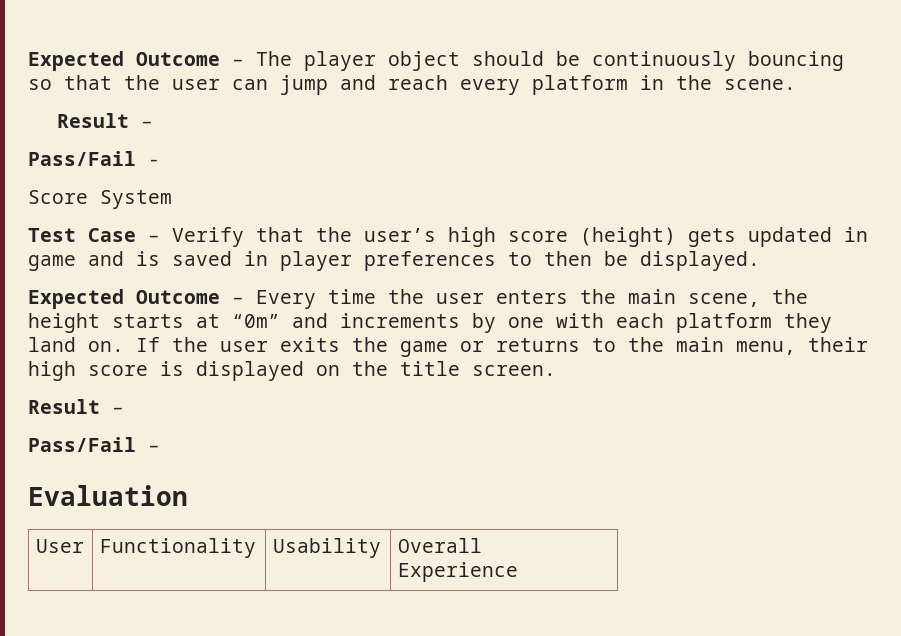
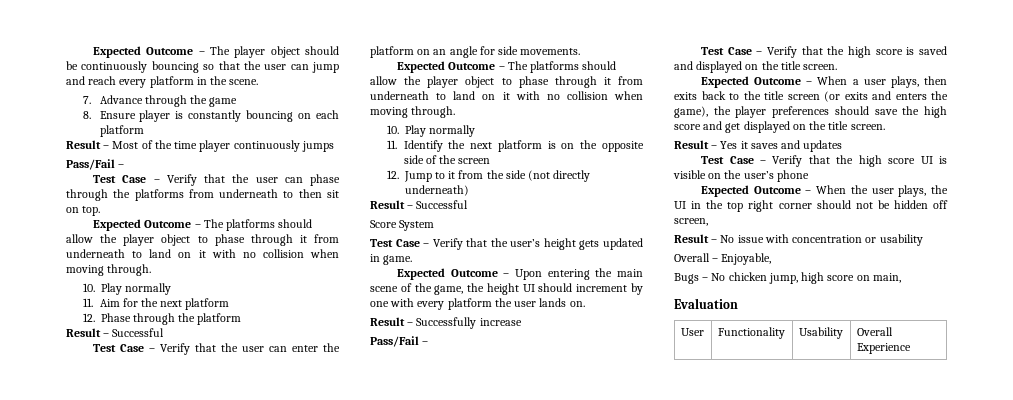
[57,113,154,128] [28,151,160,166] Result – // Pass/Fail - -> [82,95,238,107] [82,110,339,122] [99,125,144,137] [66,140,334,152] [66,159,125,170] [93,174,340,186] [66,189,339,201] [66,206,101,216] [93,219,313,231] [66,234,339,246] [66,249,339,258] [66,264,152,276] [82,283,171,295] [82,298,230,310] [82,313,242,325] [66,328,165,337] [93,343,340,355] [370,46,581,58] [397,61,617,73] [370,76,643,88] [370,91,643,100] [370,106,456,118] [386,125,475,137] [386,140,644,152] [403,155,491,164] [386,170,591,182] [404,185,469,196] [370,200,469,209] 7. Advance through the game // 8. Ensure player is constantly bouncing on each platform // Result – Most of the time player continuously jumps // Pass/Fail – // Test Case – Verify that the user can phase through the platforms from underneath to then sit on top. // Expected Outcome – The platforms should allow the player object to phase through it from underneath to land on it with no collision when moving through. // 10. Play normally // 11. Aim for the next platform // 12. Phase through the platform // Result – Successful // Test Case – Verify that the user can enter the platform on an angle for side movements. // Expected Outcome – The platforms should allow the player object to phase through it from underneath to land on it with no collision when moving through. // 10. Play normally // 11. Identify the next platform is on the opposite side of the screen // 12. Jump to it from the side (not directly underneath) // Result – Successful
[448,227,868,247] [28,251,760,271] [28,289,808,309] [28,313,832,333] [28,337,868,357] [28,361,184,381] high score (height) gets updated in game and is saved in player preferences to then be displayed. // Expected Outcome – Every time the user enters the main scene, the height starts at “0m” and increments by one with each platform they land on. If the user exits the game or returns to the main menu, their high score is -> [543,238,643,250] [370,254,413,265] [397,268,643,280] [370,283,643,295] [370,298,585,310] [370,317,522,329] [370,336,429,347] [701,46,947,58] [674,61,838,73] [701,76,947,88] [674,91,948,102] [674,106,947,118] [674,121,741,133] height gets updated in game. // Expected Outcome – Upon entering the main scene of the game, the height UI should increment by one with every platform the user lands on. // Result – Successfully increase // Pass/Fail – // Test Case – Verify that the high score is saved and displayed on the title screen. // Expected Outcome – When a user plays, then exits back to the title screen (or exits and enters the game), the player preferences should save the high score and get
[28,437,160,452] // Pass/Fail – -> [720,140,843,152] [701,155,947,167] [673,170,809,182] [701,185,948,197] [674,200,948,212] [674,218,708,226] [674,234,923,246] [674,253,772,265] [674,272,901,284] Yes it saves and updates // Test Case – Verify that the high score UI is visible on the user’s phone // Expected Outcome – When the user plays, the UI in the top right corner should not be hidden off screen, // Result – No issue with concentration or usability // Overall – Enjoyable, // Bugs – No chicken jump, high score on main,

